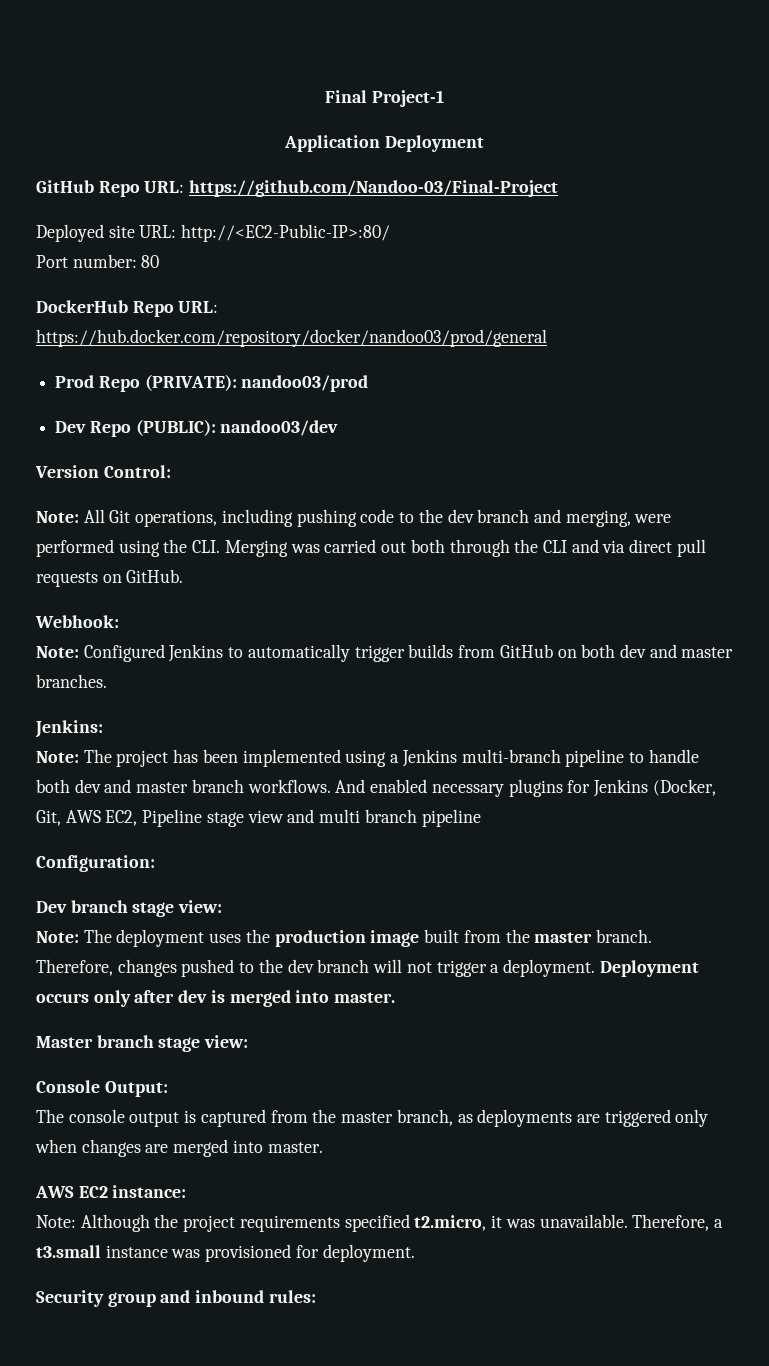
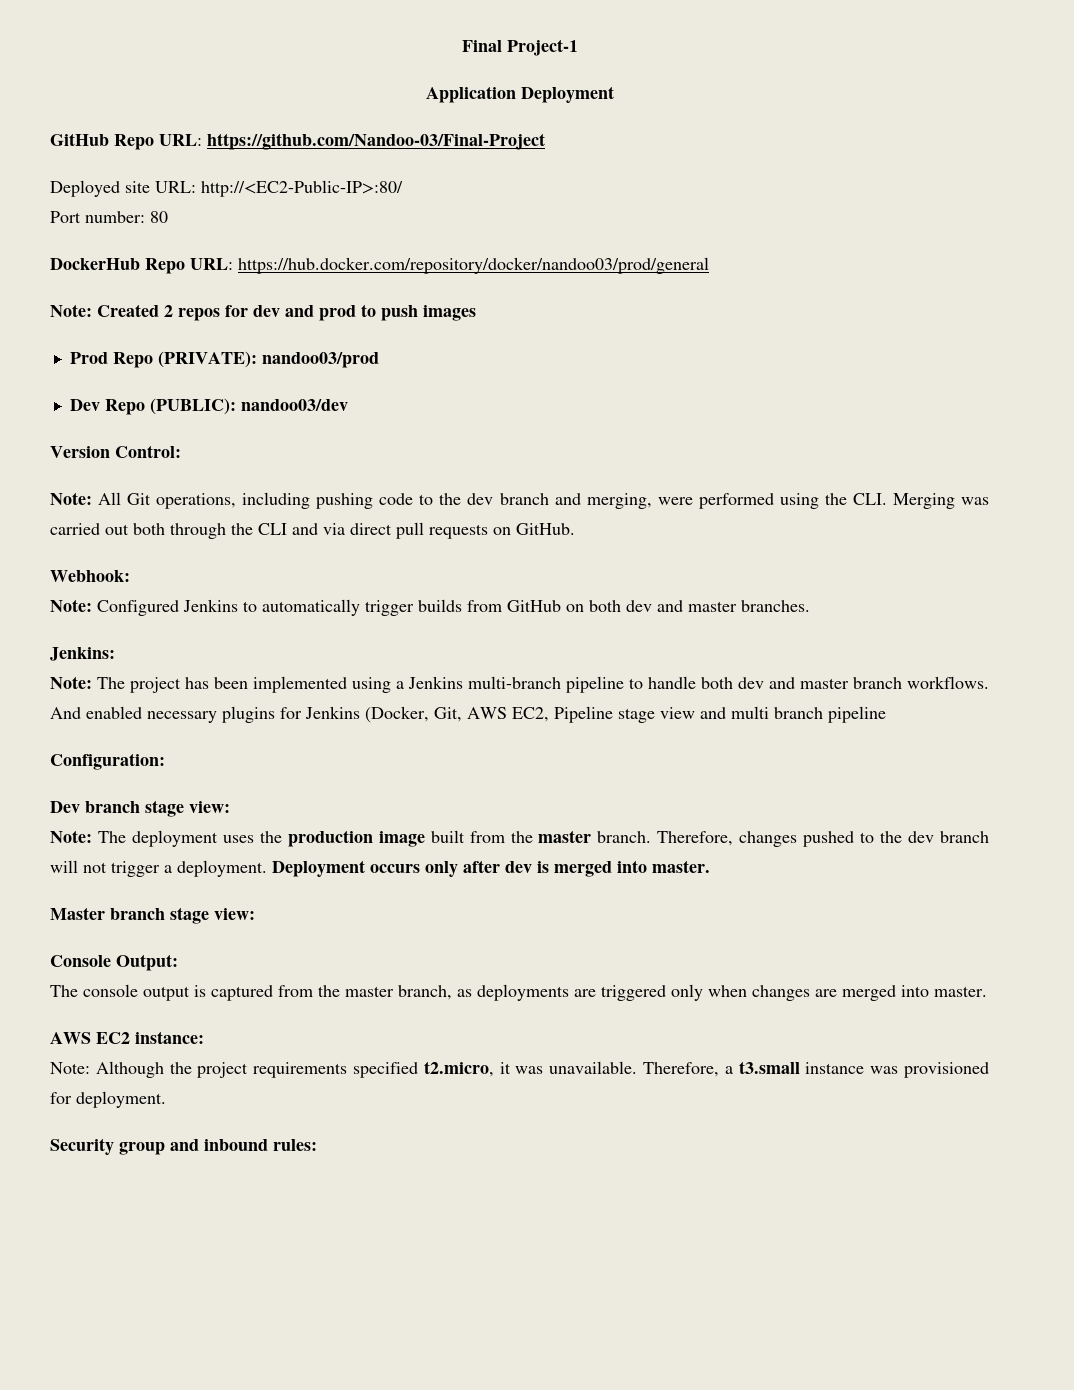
(547, 338) none -> [50,304,476,321] // Note: Created 2 repos for dev and prod to push images

